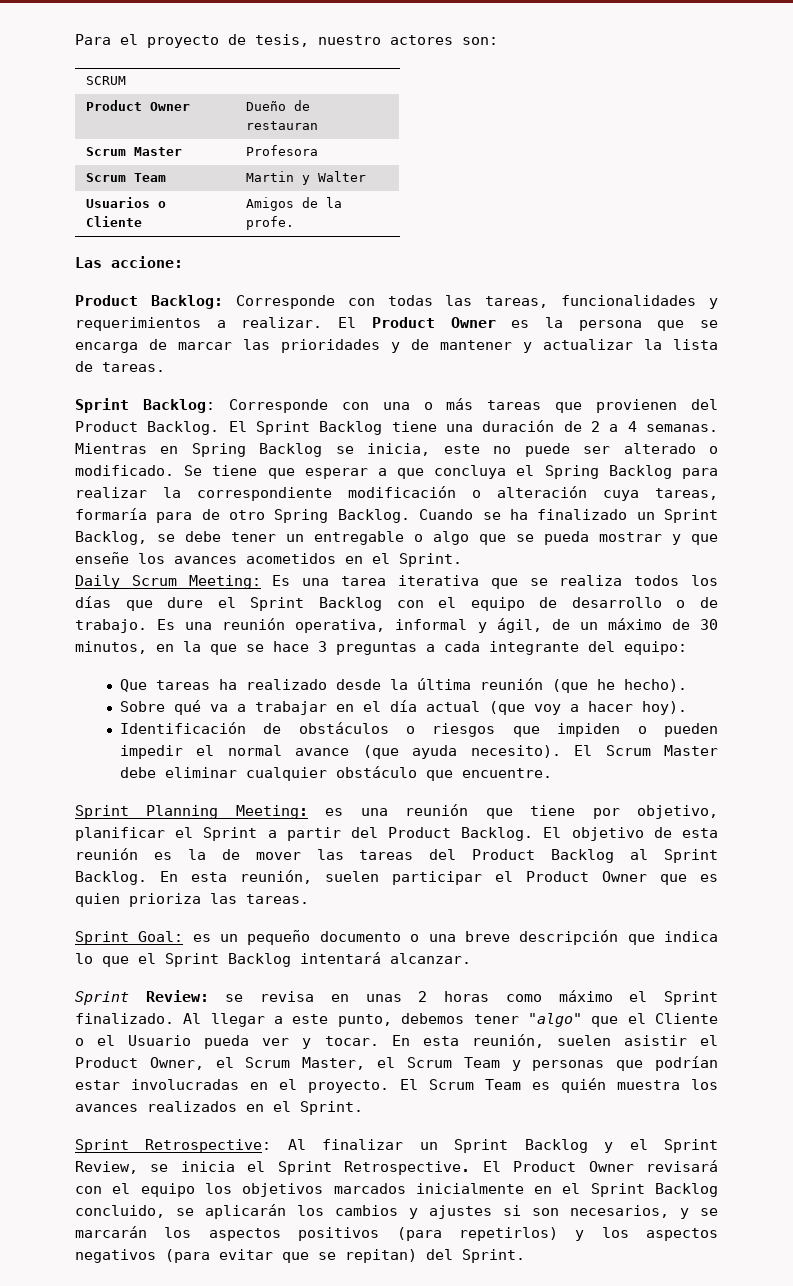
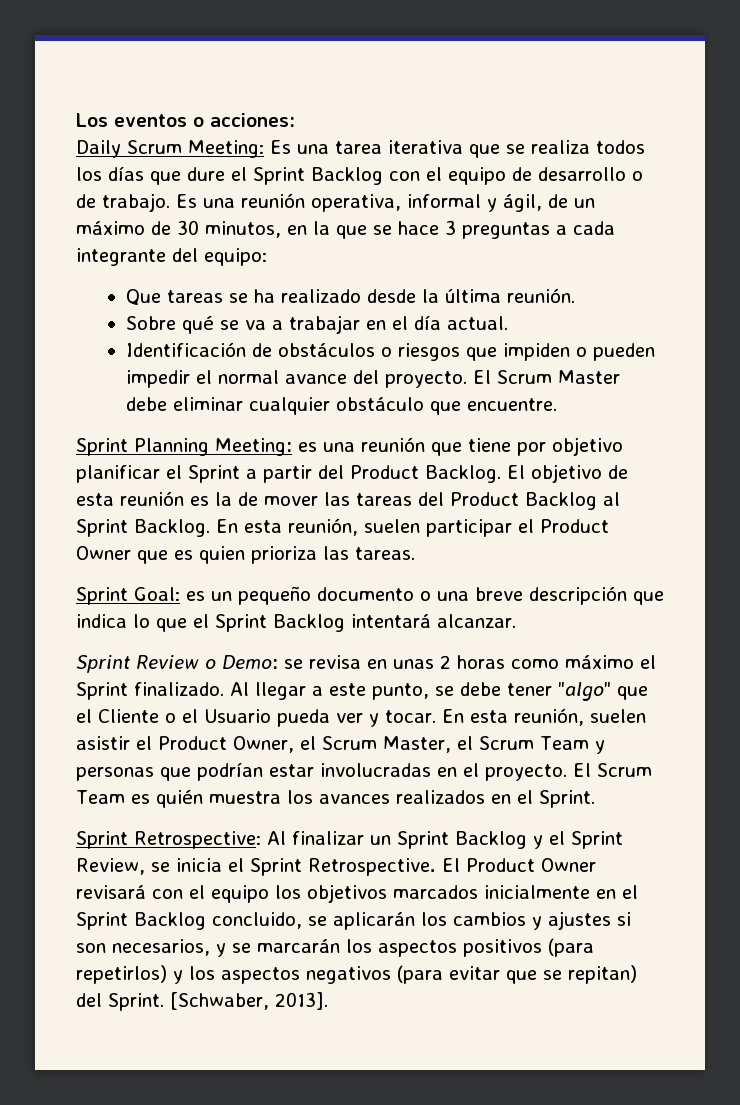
[75,34,498,48] [86,76,127,85] [86,100,191,111] [246,100,311,111] [246,121,319,130] [86,147,183,156] [246,145,319,156] [86,173,167,182] [246,171,367,185] [86,197,167,208] [86,216,143,227] [246,197,343,211] [246,216,295,230] [75,256,183,268] [75,295,718,309] [75,317,718,331] [75,339,718,353] [75,361,165,372] [75,398,718,413] [75,420,719,435] [75,443,718,457] [75,465,718,479] [75,486,718,501] [75,508,718,523] [75,531,718,545] [75,552,462,567] Para el proyecto de tesis, nuestro actores son: // SCRUM // Product Owner | Dueño de restauran // Scrum Master | Profesora // Scrum Team | Martin y Walter // Usuarios o Cliente | Amigos de la profe. // Las accione: // Product Backlog: Corresponde con todas las tareas, funcionalidades y requerimientos a realizar. El Product Owner es la persona que se encarga de marcar las prioridades y de mantener y actualizar la lista de tareas. // Sprint Backlog: Corresponde con una o más tareas que provienen del Product Backlog. El Sprint Backlog tiene una duración de 2 a 4 semanas. Mientras en Spring Backlog se inicia, este no puede ser alterado o modificado. Se tiene que esperar a que concluya el Spring Backlog para realizar la correspondiente modificación o alteración cuya tareas, formaría para de otro Spring Backlog. Cuando se ha finalizado un Sprint Backlog, se debe tener un entregable o algo que se pueda mostrar y que enseñe los avances acometidos en el Sprint. -> [76,113,295,127] Los eventos o acciones:
(210, 685) none -> [228,293,248,303] se
[479,678,687,693] reunión (que he hecho). -> [506,288,575,303] reunión.
(201, 707) none -> [219,320,239,330] se
[425,701,687,715] actual (que voy a hacer hoy). -> [446,316,508,330] actual.
[362,745,561,759] (que ayuda necesito). -> [352,370,467,388] del proyecto.
[637,805,719,819] objetivo, -> [552,437,623,456] objetivo
[145,990,209,1002] Review: -> [136,655,278,669] Review o Demo:
[401,1013,465,1024] debemos -> [435,682,501,696] se debe
(525, 1256) none -> [170,992,328,1010] [Schwaber, 2013].

